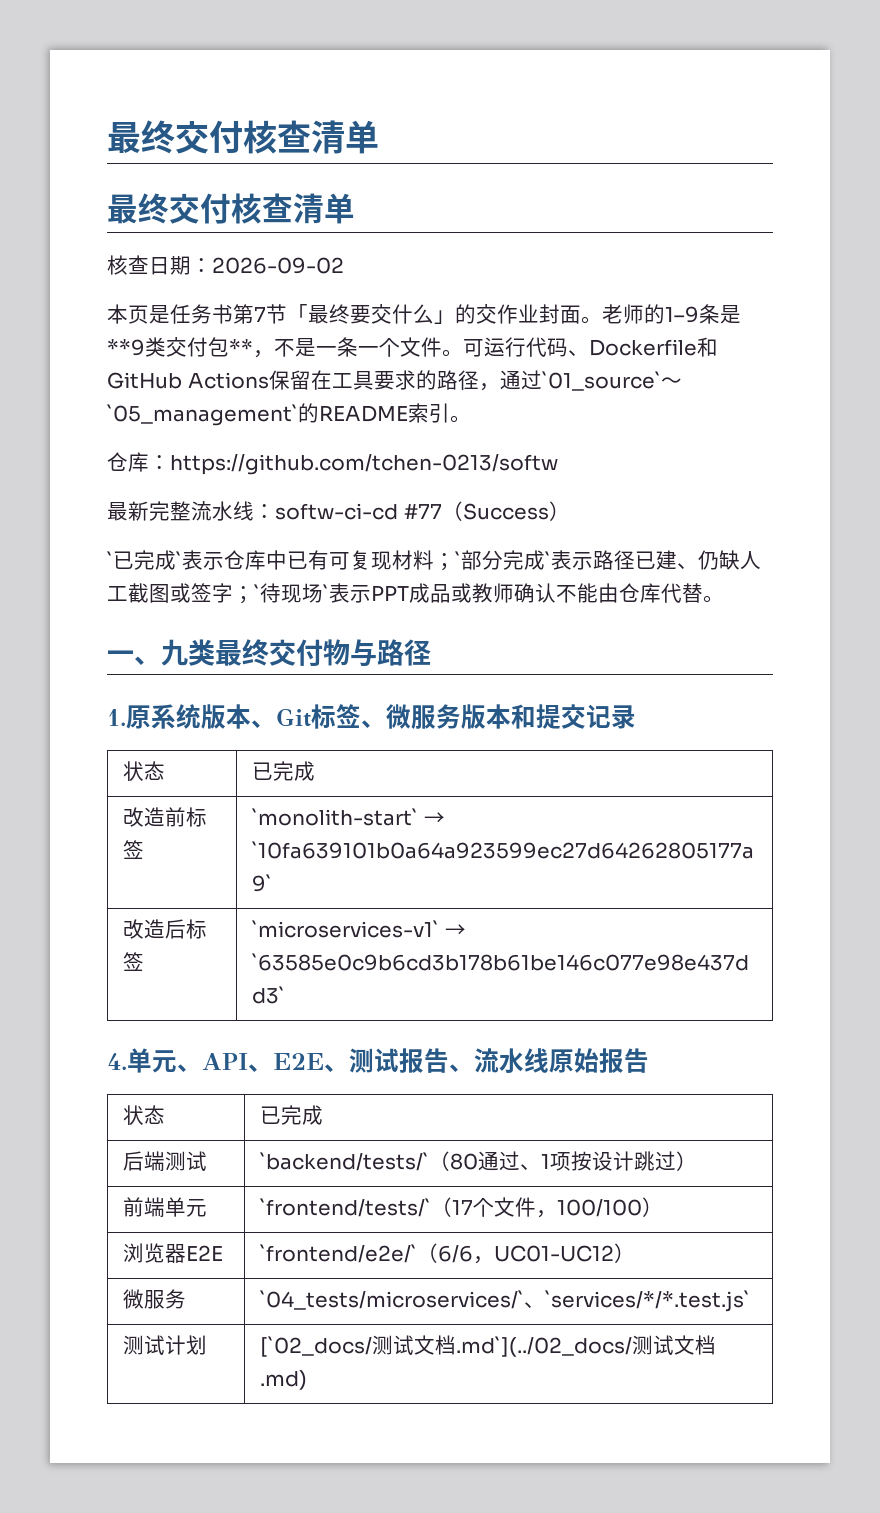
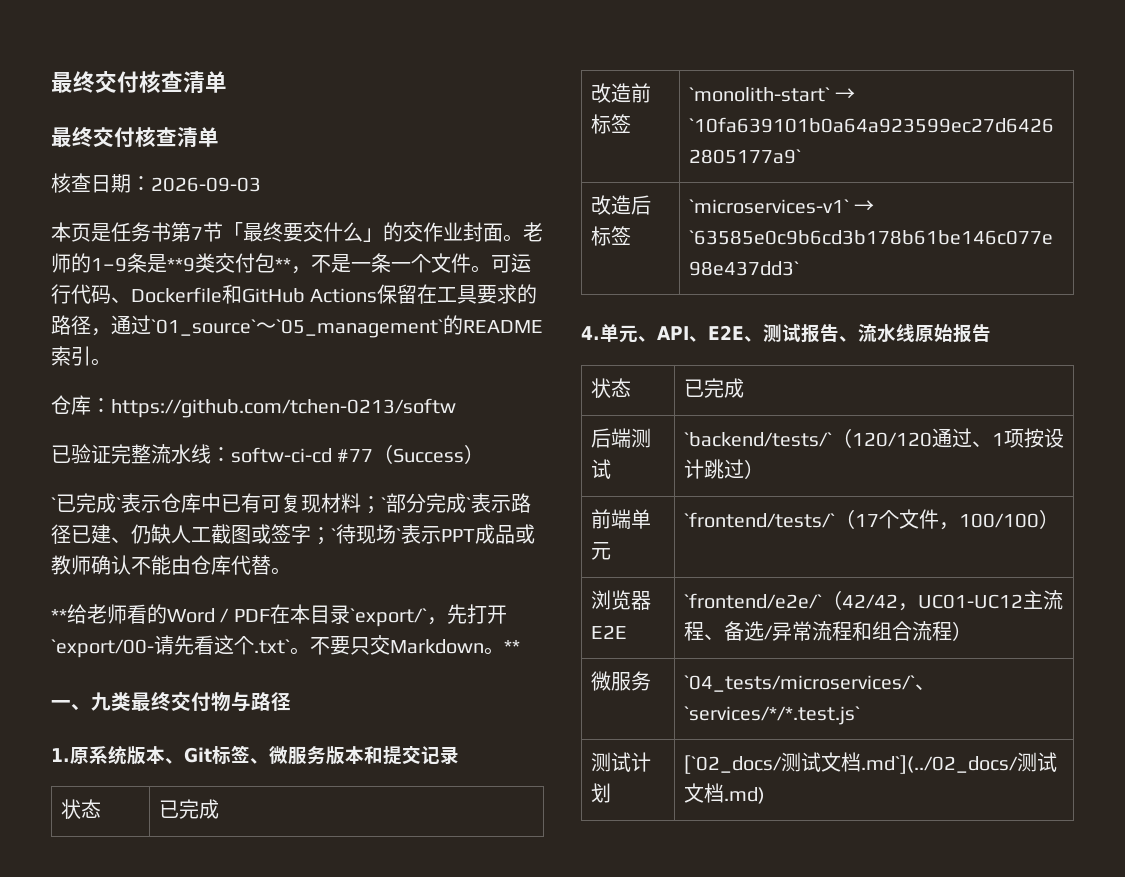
[212,257,344,274] 2026-09-02 -> [151,177,261,192] 2026-09-03
[107,501,149,521] 最新 -> [51,444,111,464] 已验证
(724, 599) none -> [51,604,507,627] [51,635,520,658] // **给老师看的Word / PDF在本目录`export/`，先打开`export/00-请先看这个.txt`。不要只交Markdown。**
[450,1153,479,1170] 80 -> [851,432,932,447] 120/120
[438,1245,615,1264] 6/6，UC01-UC12 -> [841,590,1063,611] [683,621,952,641] 42/42，UC01-UC12主流程、备选/异常流程和组合流程

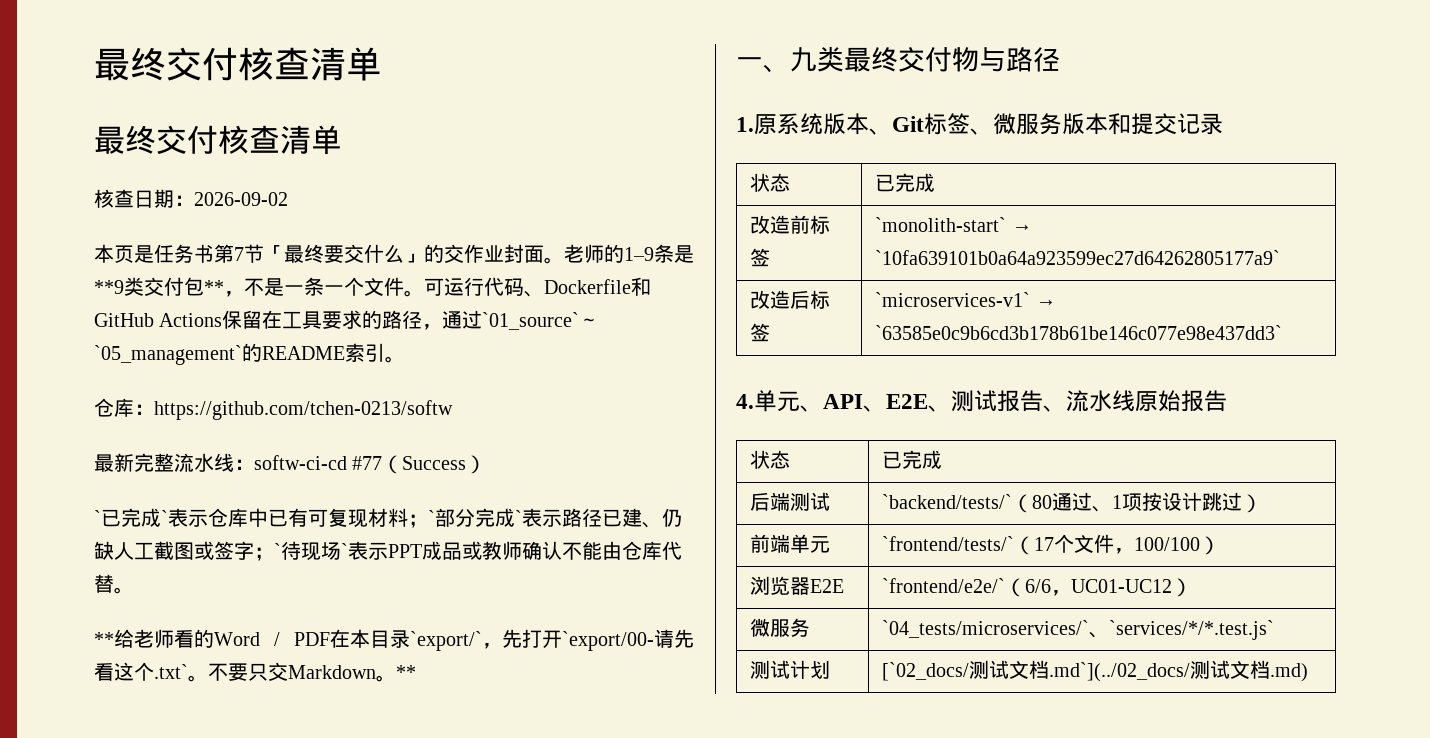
[151,177,261,192] 2026-09-03 -> [194,192,288,206] 2026-09-02
[51,444,111,464] 已验证 -> [94,453,134,472] 最新
[851,432,932,447] 120/120 -> [1032,495,1053,509] 80
[841,590,1063,611] [683,621,952,641] 42/42，UC01-UC12主流程、备选/异常流程和组合流程 -> [1025,579,1173,596] 6/6，UC01-UC12

